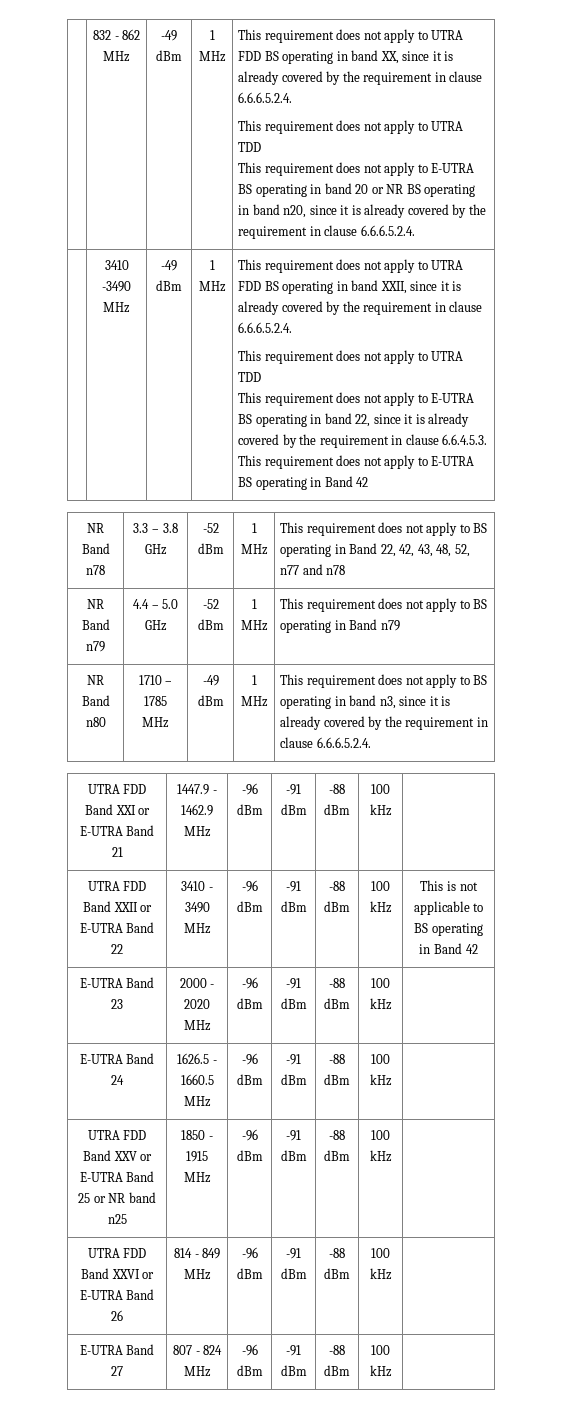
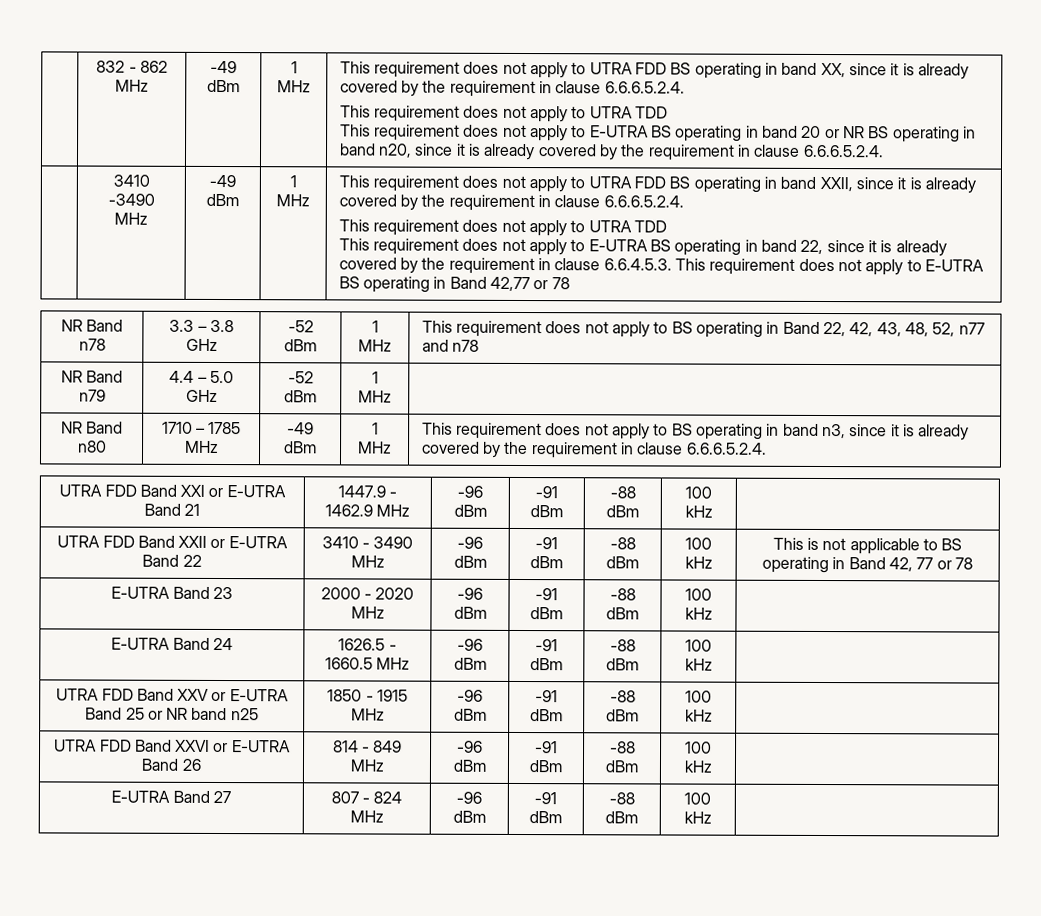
[356,477,369,487] 42 -> [490,276,570,292] 42,77 or 78
[280,598,488,612] [280,619,400,633] This requirement does not apply to BS operating in Band n79 -> (392, 396) none
[465,944,478,954] 42 -> [889,557,973,572] 42, 77 or 78

